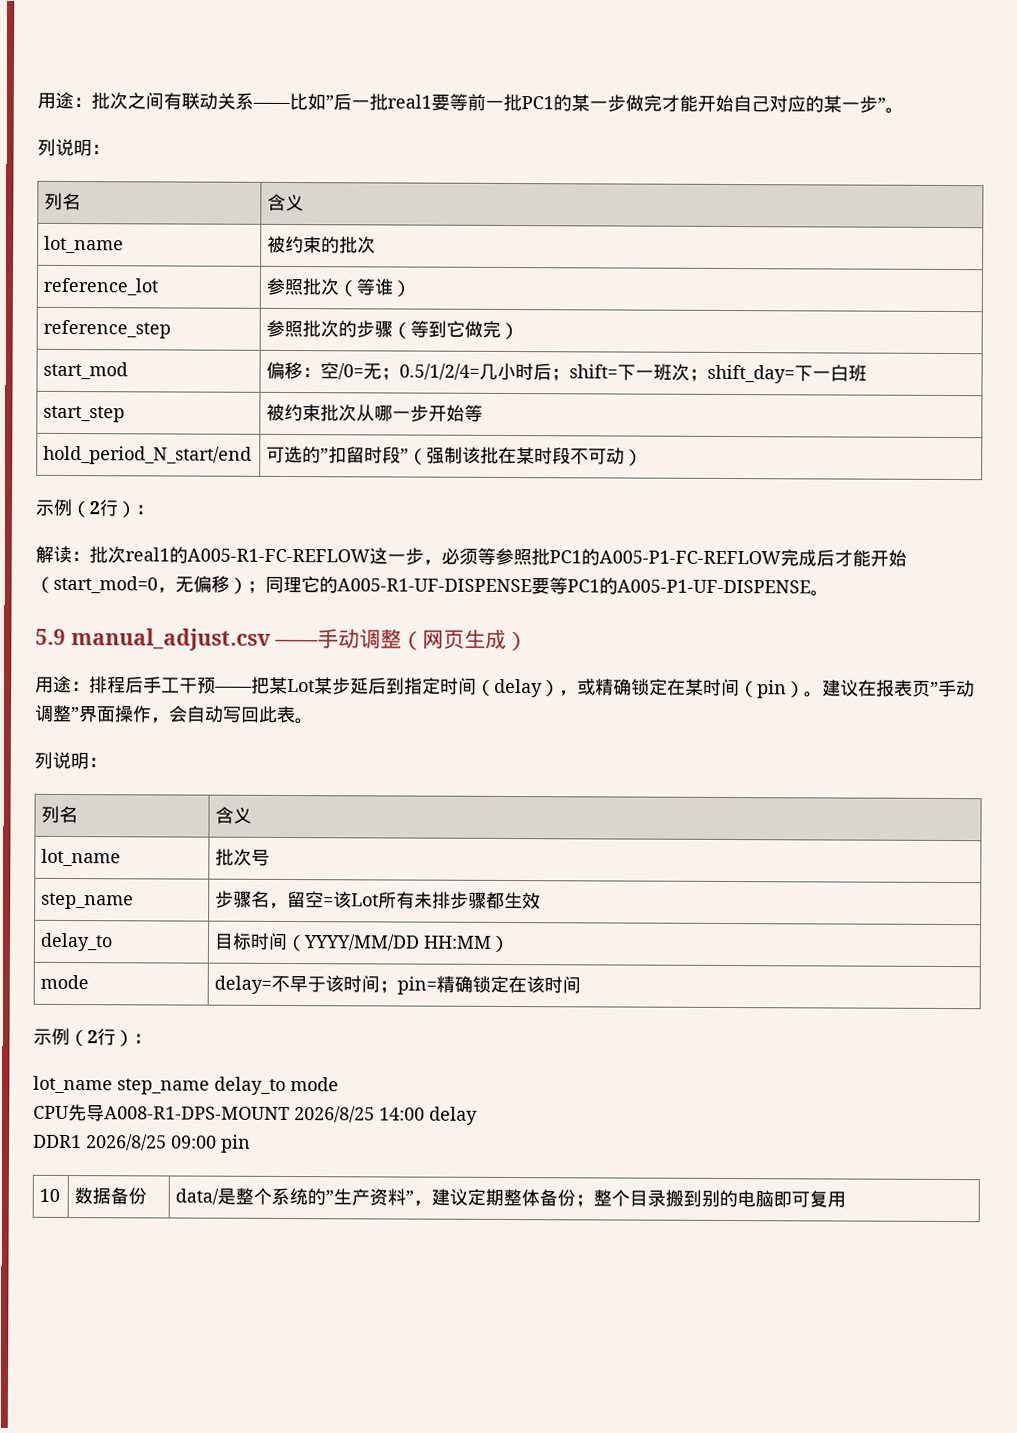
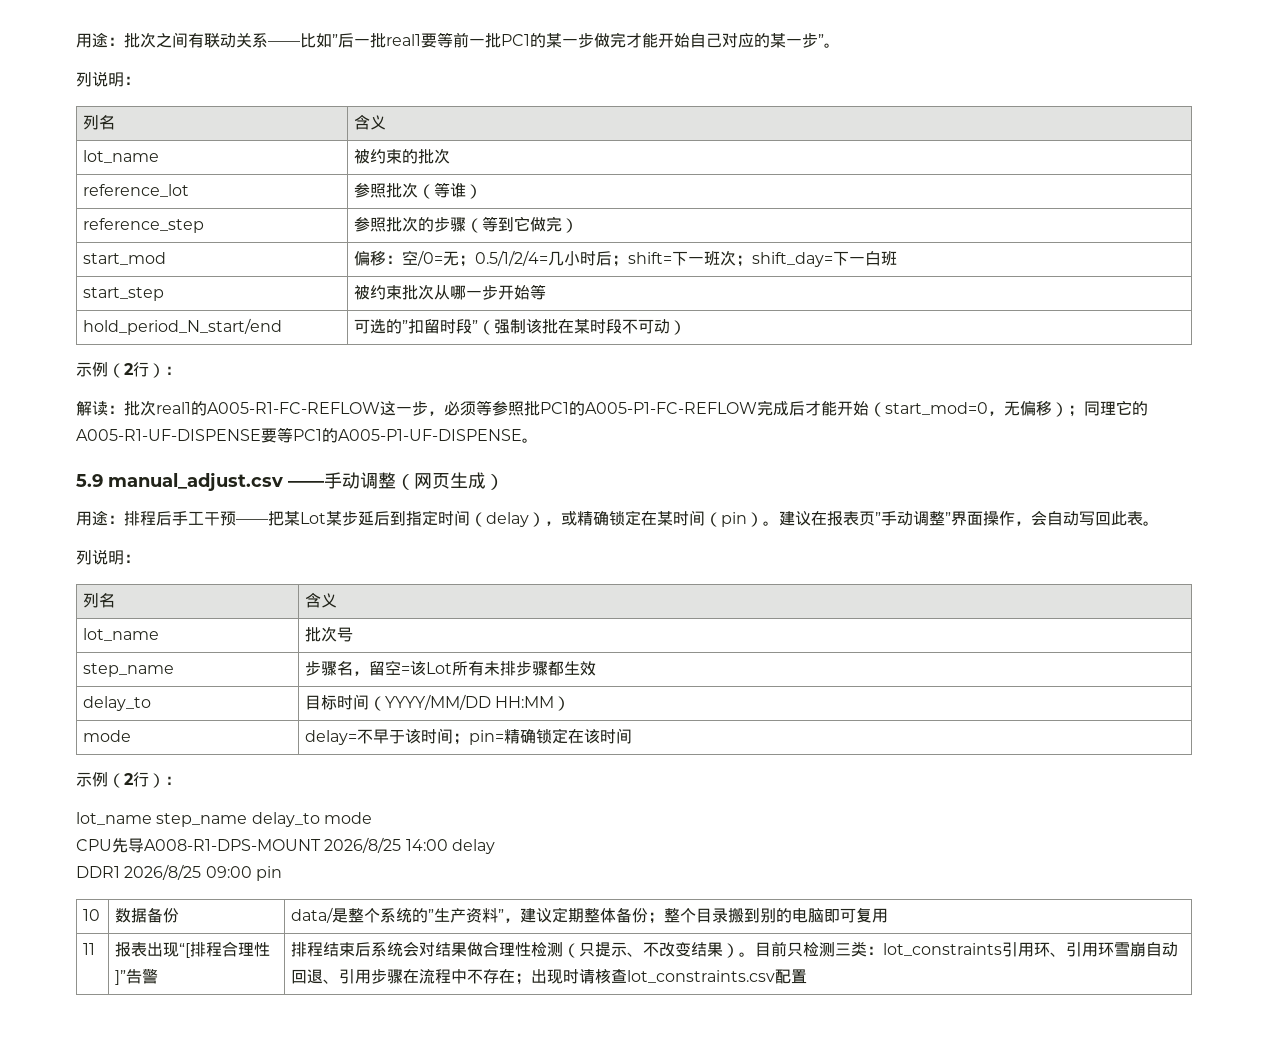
(847, 1199) none -> [83,943,96,955] [115,941,271,958] [115,969,159,985] [291,941,1179,958] [291,969,808,985] // 11 | 报表出现“[排程合理性]”告警 | 排程结束后系统会对结果做合理性检测（只提示、不改变结果）。目前只检测三类：lot_constraints引用环、引用环雪崩自动回退、引用步骤在流程中不存在；出现时请核查lot_constraints.csv配置

